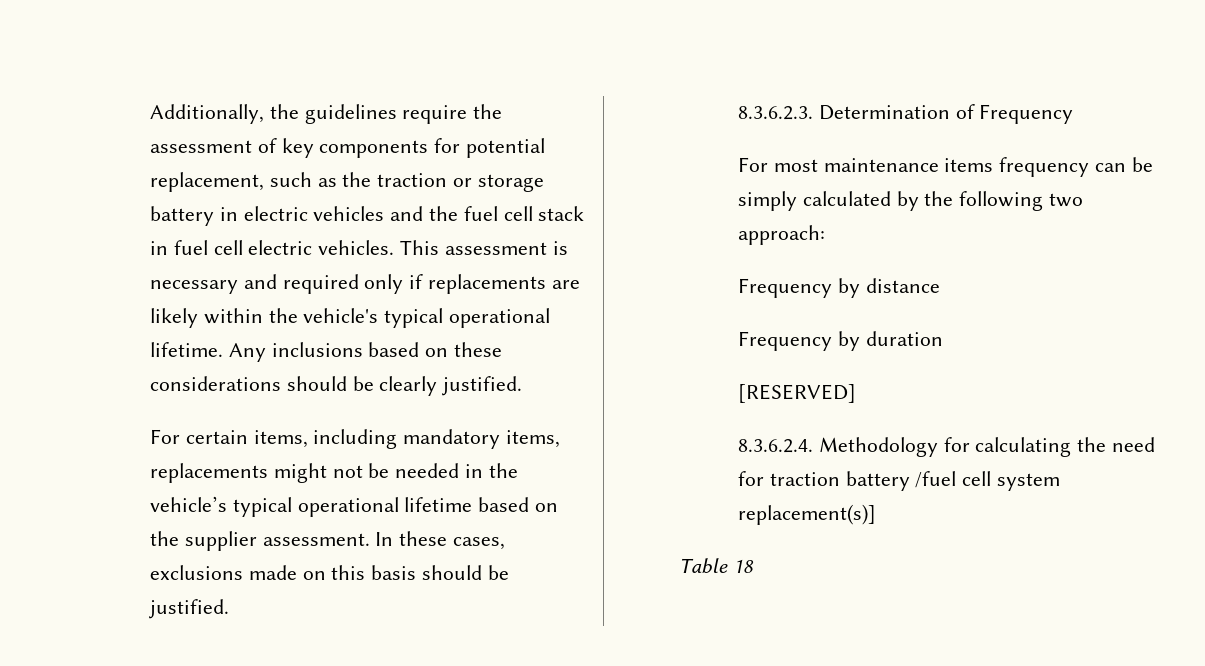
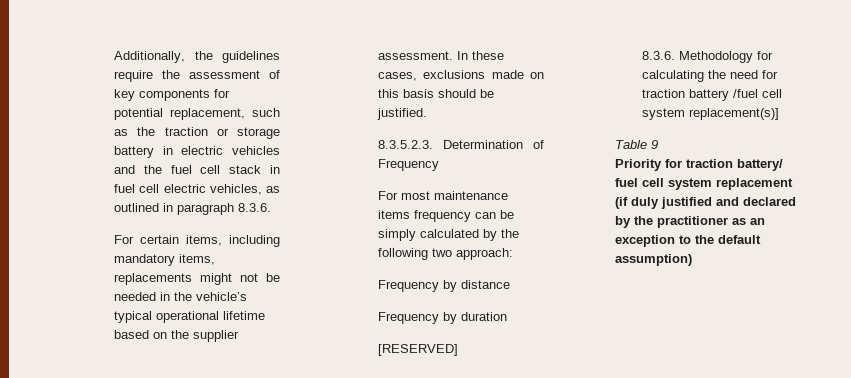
[318,240,568,255] [149,274,580,294] [149,308,551,328] [149,342,503,362] [149,376,523,396] vehicles. This assessment is necessary and required only if replacements are likely within the vehicle's typical operational lifetime. Any inclusions based on these considerations should be clearly justified. -> [209,184,280,195] [114,203,272,215] vehicles, as outlined in paragraph 8.3.6.
[737,106,813,120] 8.3.6.2.3. -> [378,140,434,149] 8.3.5.2.3.
[737,439,813,453] 8.3.6.2.4. -> [642,51,676,60] 8.3.6.
[732,559,754,573] 18 -> [651,140,659,149] [615,159,784,171] [615,178,794,190] [615,197,797,209] [615,216,766,228] [615,235,762,247] [615,254,693,266] 9 // Priority for traction battery/ fuel cell system replacement (if duly justified and declared by the practitioner as an exception to the default assumption)

